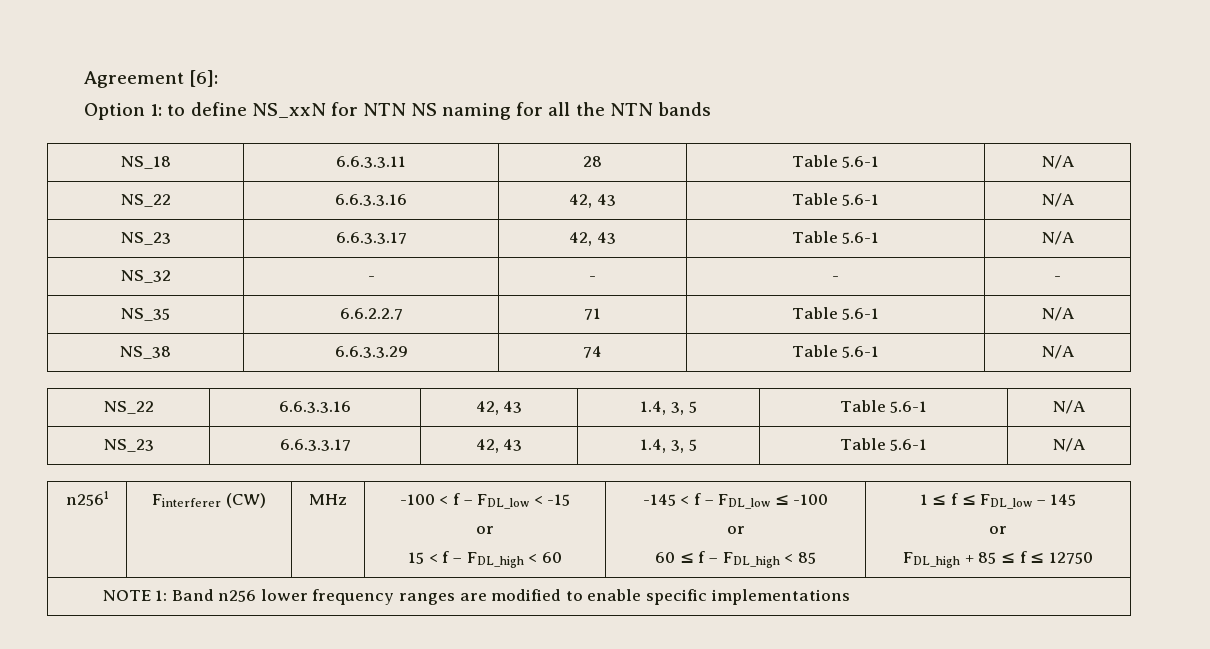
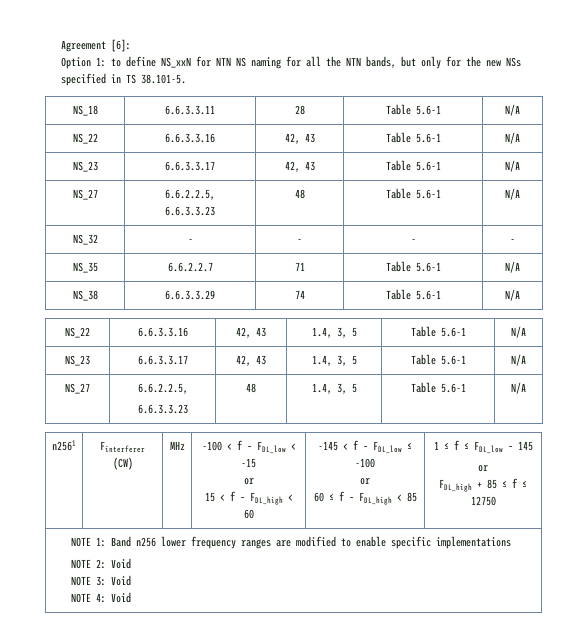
[657,102,711,116] bands -> [366,56,522,69] [61,73,187,86] bands, but only for the new NSs specified in TS 38.101-5.
(1074, 238) none -> [72,189,98,200] [165,189,215,200] [165,206,215,216] [294,189,305,199] [385,188,441,199] [505,188,520,200] // NS_27 | 6.6.2.2.5, // 6.6.3.3.23 | 48 | Table 5.6-1 | N/A
(1085, 445) none -> [65,383,90,394] [137,383,188,394] [137,404,188,414] [246,383,256,393] [311,383,357,394] [410,382,466,393] [511,382,526,394] // NS_27 | 6.6.2.2.5, // 6.6.3.3.23 | 48 | 1.4, 3, 5 | Table 5.6-1 | N/A
(850, 597) none -> [70,558,131,569] [70,575,131,586] [70,592,131,603] // NOTE 2: Void // NOTE 3: Void // NOTE 4: Void

